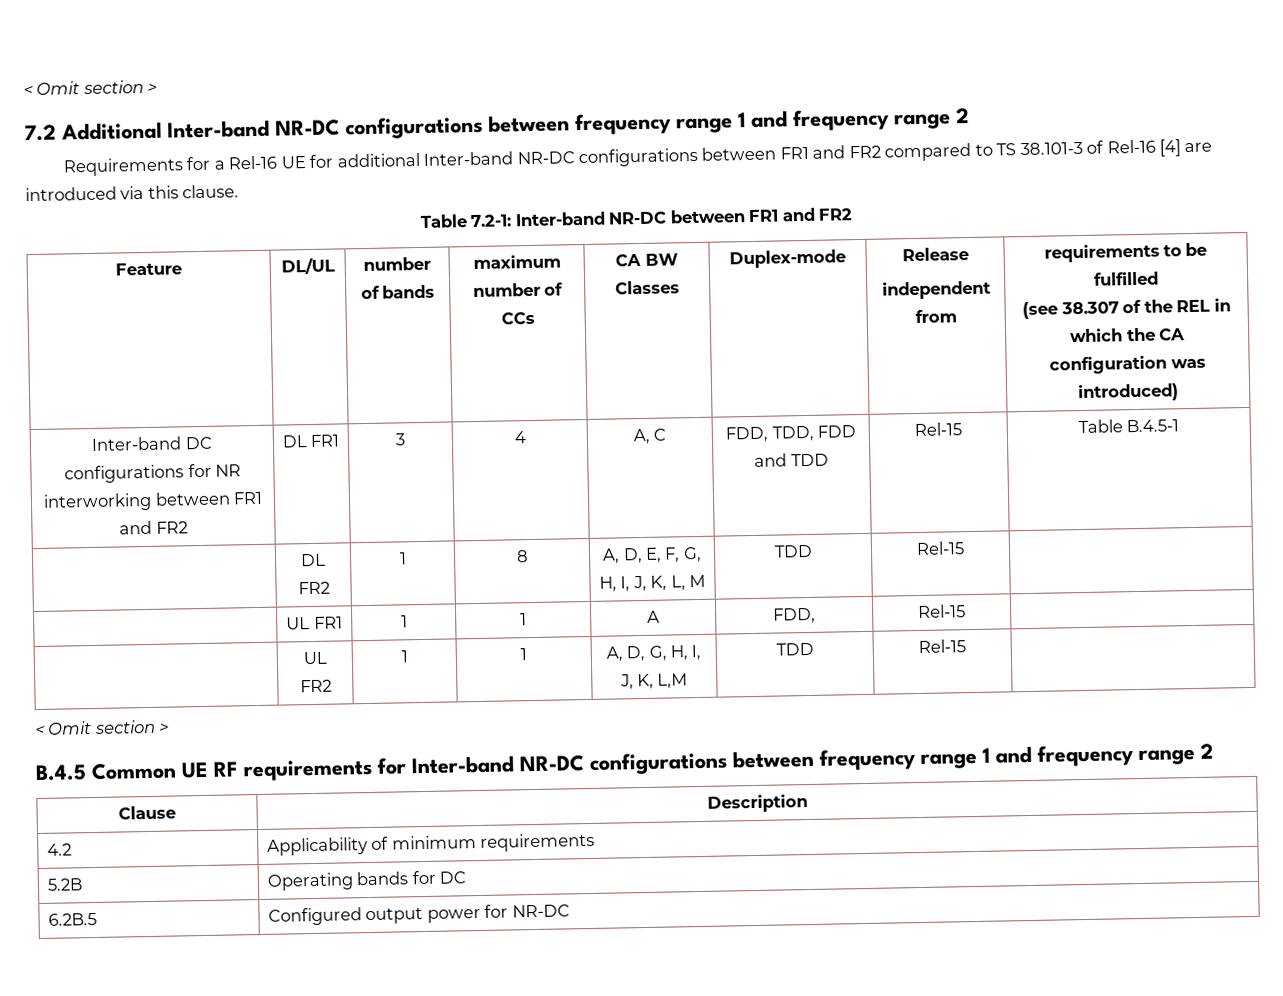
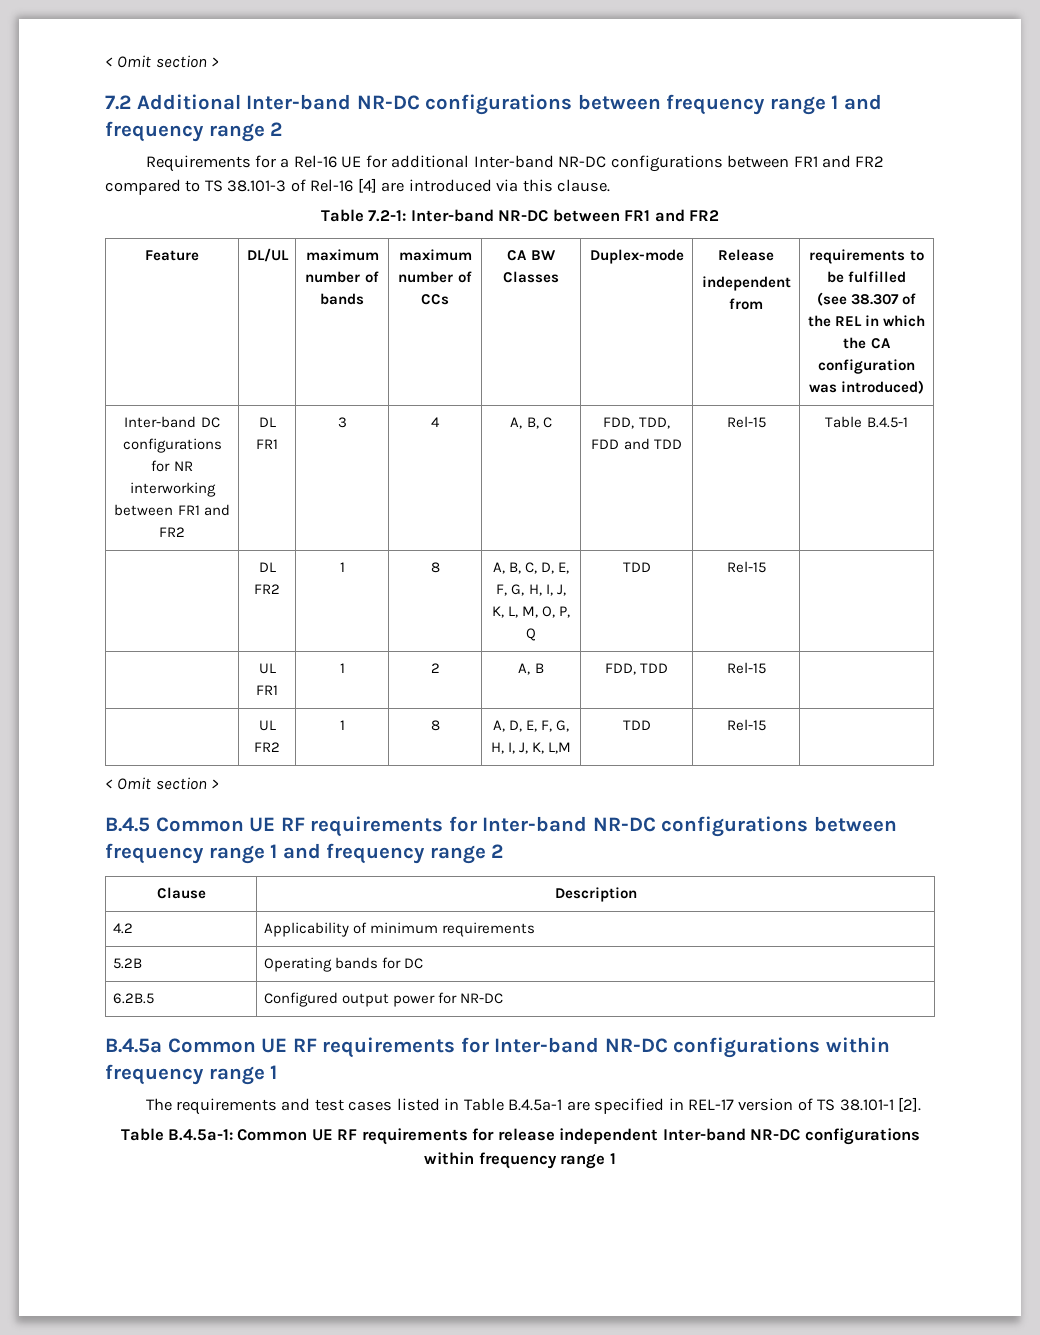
(335, 266) none -> [305,249,379,261] maximum
(651, 436) none -> [526,417,539,429] B,
(621, 556) none -> [508,562,537,574] B, C,
[689,574,707,588] M -> [522,606,571,618] [526,628,536,641] M, O, P, Q
[520,613,527,626] [647,610,660,623] [773,607,816,624] 1 | A | FDD, -> [430,663,440,673] [518,663,544,675] [604,663,669,675] 2 | A, B | FDD, TDD
[520,648,527,661] [605,645,646,662] 1 | A, D, -> [430,720,440,731] [492,720,553,732] 8 | A, D, E, F,
(570, 911) none -> [105,1037,890,1058] [105,1064,278,1085] [145,1097,922,1115] [120,1128,920,1145] [424,1152,616,1169] // B.4.5a Common UE RF requirements for Inter-band NR-DC configurations within frequency range 1 // The requirements and test cases listed in Table B.4.5a-1 are specified in REL-17 version of TS 38.101-1 [2]. // Table B.4.5a-1: Common UE RF requirements for release independent Inter-band NR-DC configurations within frequency range 1

